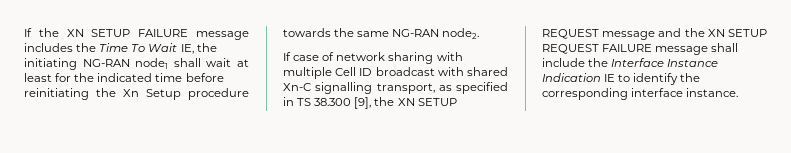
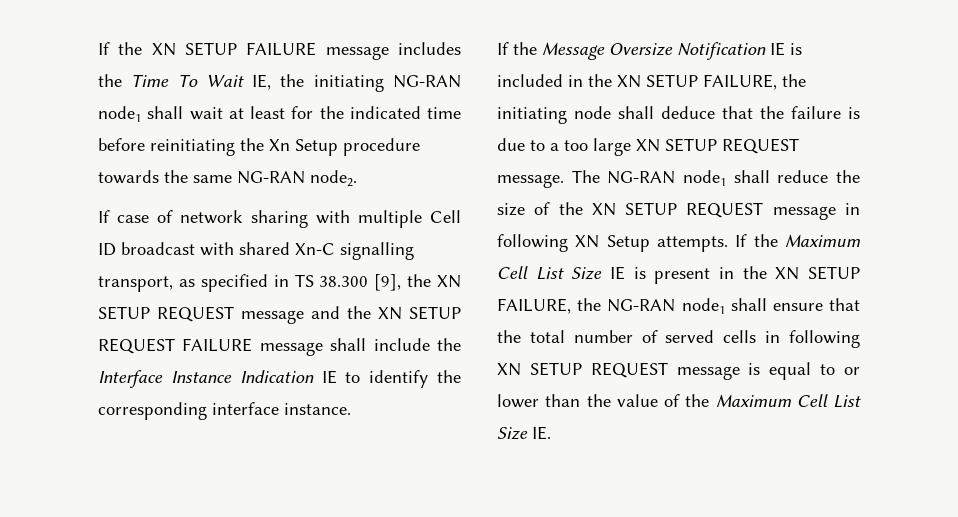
(739, 92) none -> [497,42,802,60] [497,74,806,90] [497,106,860,124] [497,138,799,156] [497,170,860,188] [497,202,860,220] [497,234,861,252] [497,266,860,284] [497,298,860,314] [497,330,860,348] [497,362,860,380] [497,394,861,408] [497,426,551,440] // If the Message Oversize Notification IE is included in the XN SETUP FAILURE, the initiating node shall deduce that the failure is due to a too large XN SETUP REQUEST message. The NG-RAN node1 shall reduce the size of the XN SETUP REQUEST message in following XN Setup attempts. If the Maximum Cell List Size IE is present in the XN SETUP FAILURE, the NG-RAN node1 shall ensure that the total number of served cells in following XN SETUP REQUEST message is equal to or lower than the value of the Maximum Cell List Size IE.

